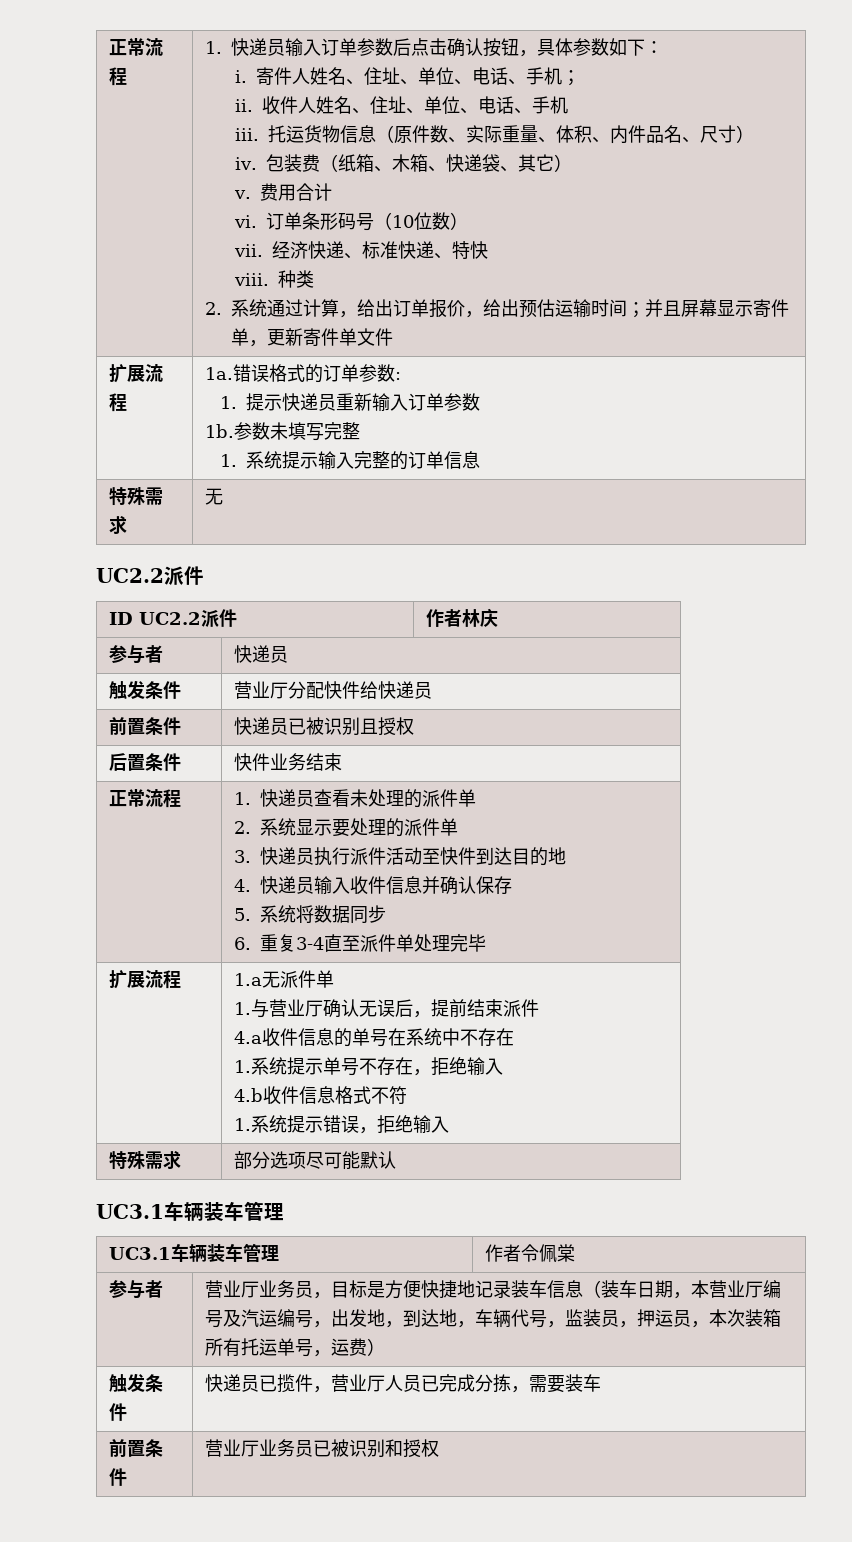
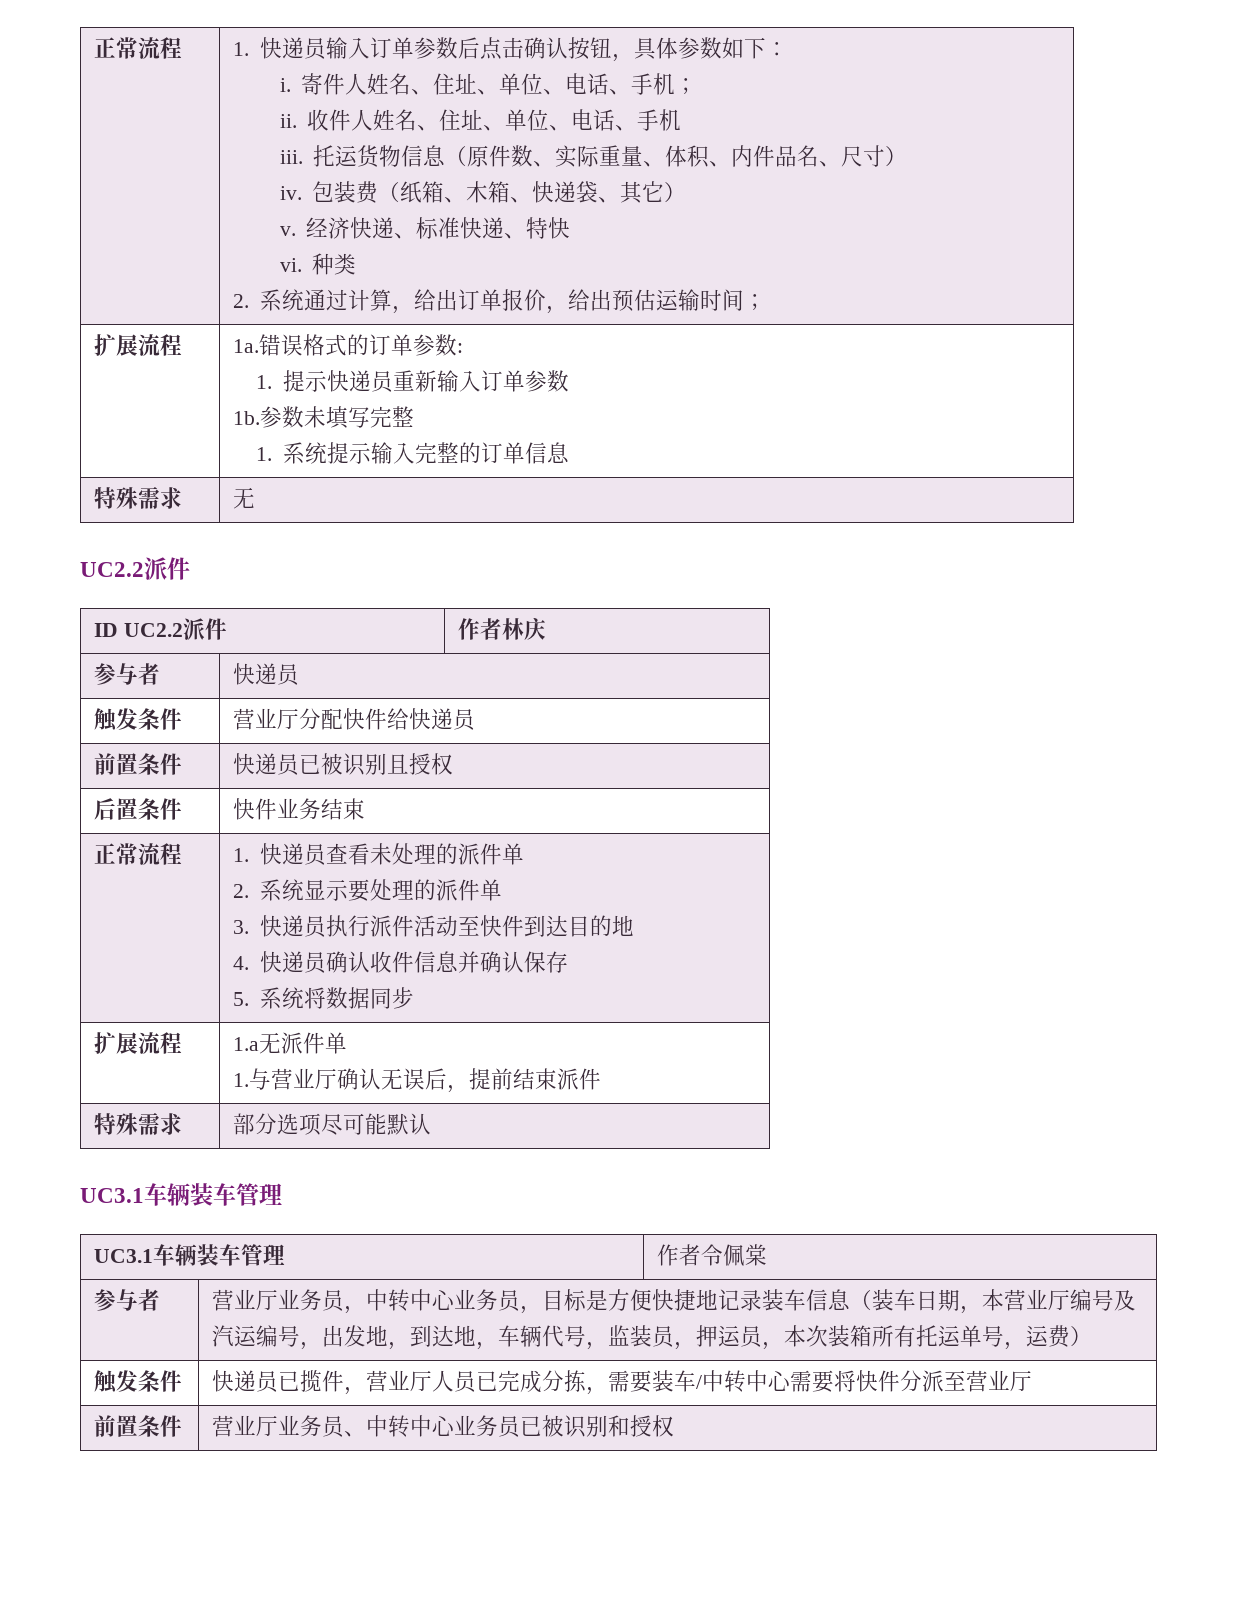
[260,183,333,201] [234,212,469,231] [234,244,264,257] 费用合计 // vi.订单条形码号（10位数） // vii. -> (296, 231) none
[234,273,270,286] viii. -> [279,258,302,272] vi.
[644,299,789,318] [230,328,393,347] 并且屏幕显示寄件单，更新寄件单文件 -> (766, 302) none
[313,876,350,895] 输入 -> [325,951,370,973] 确认
[233,934,486,952] // 6.重复3-4直至派件单处理完毕 -> (414, 998) none
[233,1028,514,1047] [233,1057,503,1076] [233,1086,407,1105] [233,1115,449,1134] // 4.a收件信息的单号在系统中不存在 // 1.系统提示单号不存在，拒绝输入 // 4.b收件信息格式不符 // 1.系统提示错误，拒绝输入 -> (602, 1079) none
(331, 1295) none -> [366,1289,543,1314] 中转中心业务员，
(601, 1383) none -> [696,1370,1033,1393] /中转中心需要将快件分派至营业厅
(313, 1448) none -> [344,1415,522,1438] 、中转中心业务员

